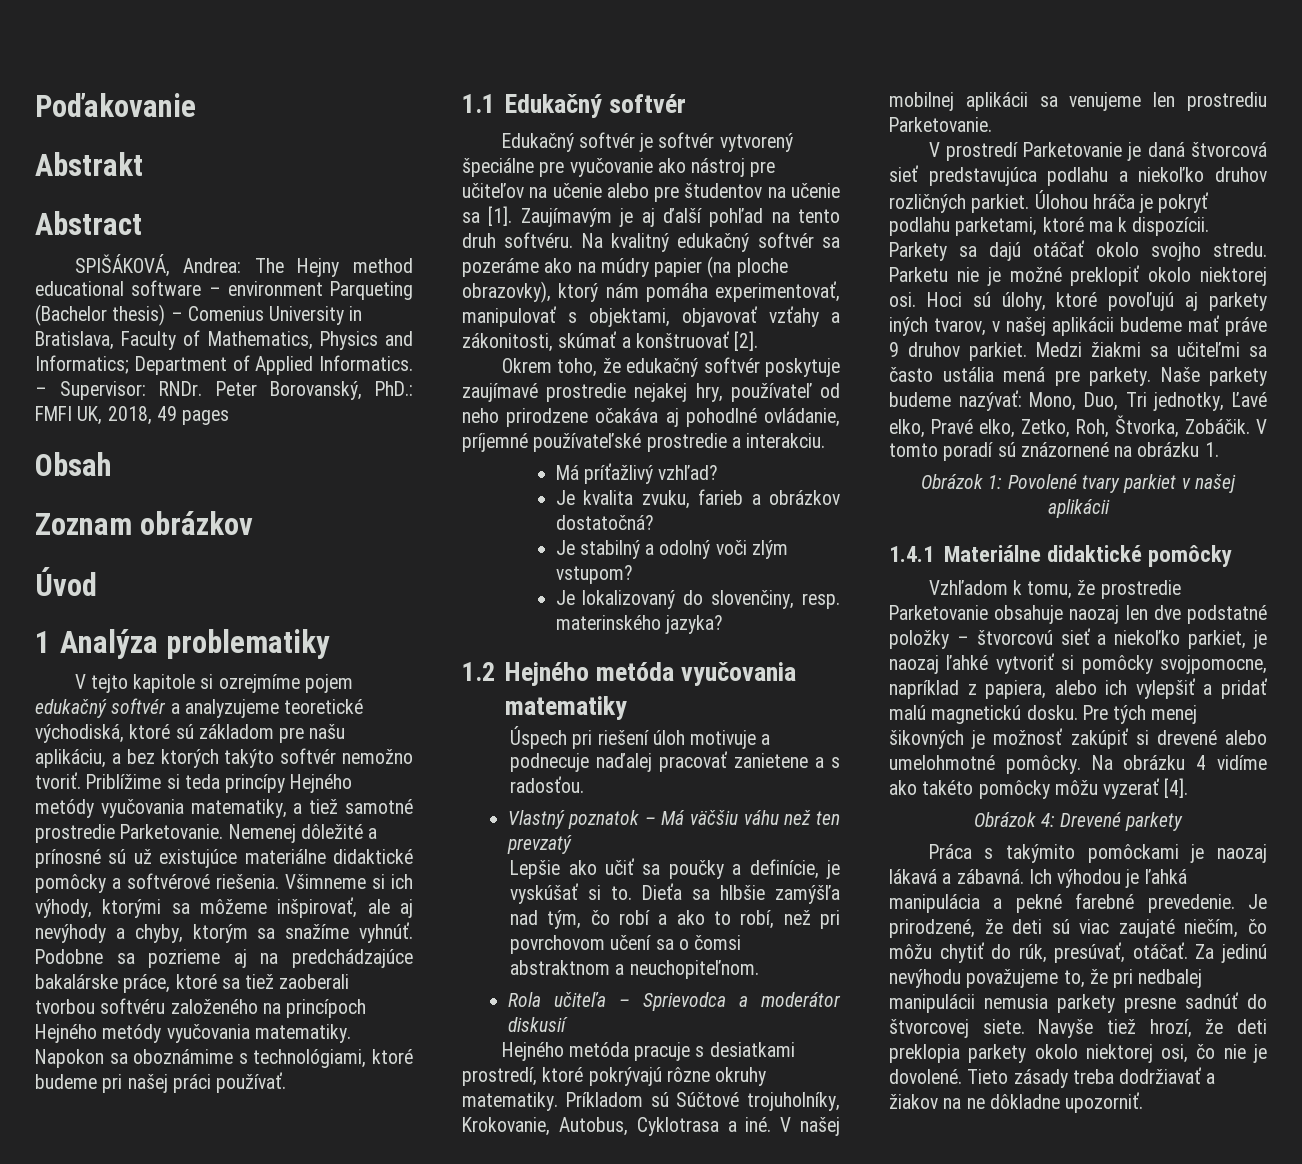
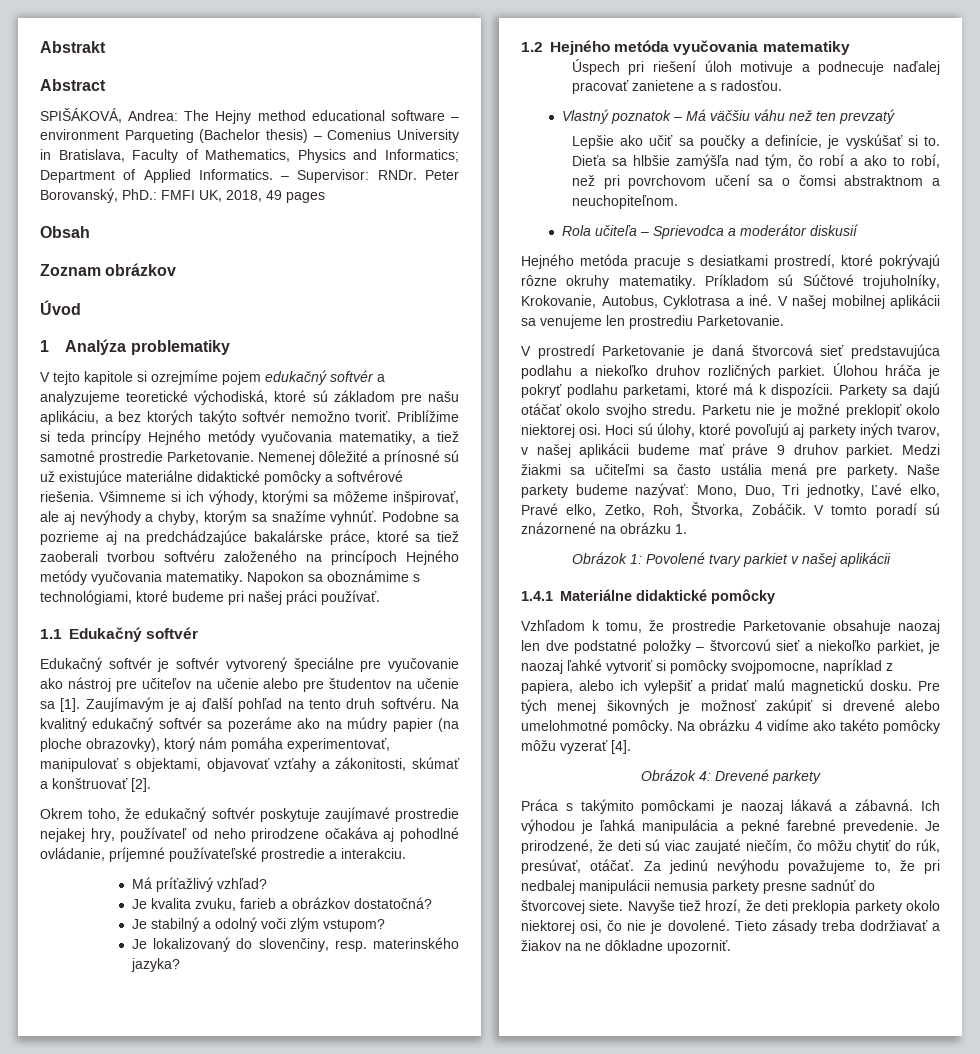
[35,93,196,117] Poďakovanie // -> (40, 47) none
[1088,221,1113,232] ma -> [733,383,754,395] má

